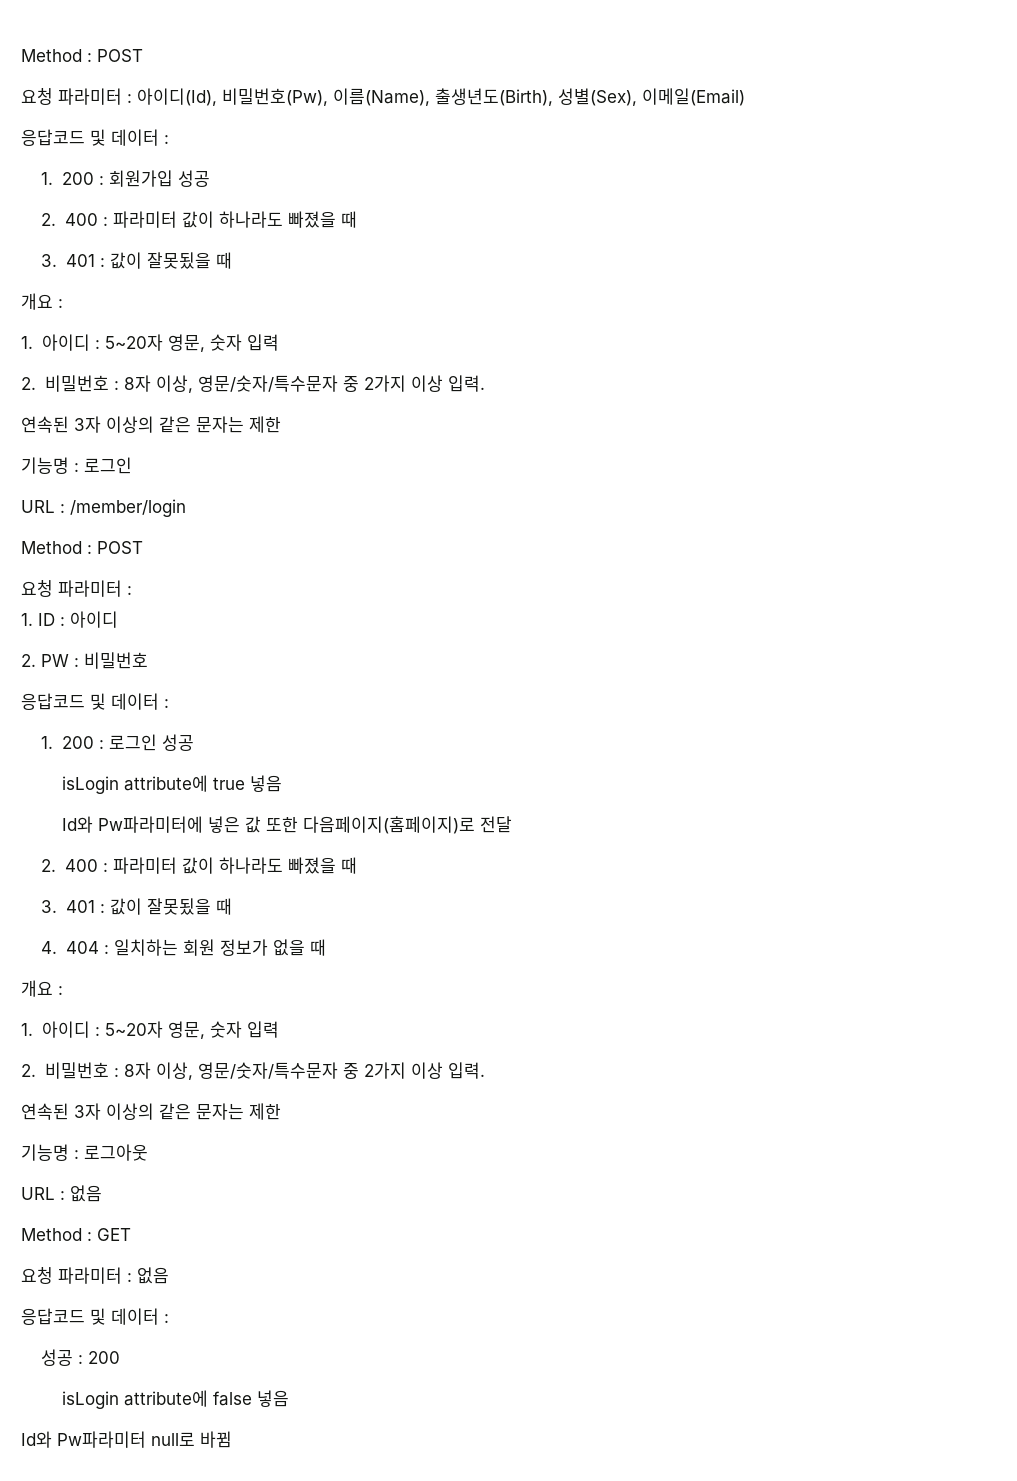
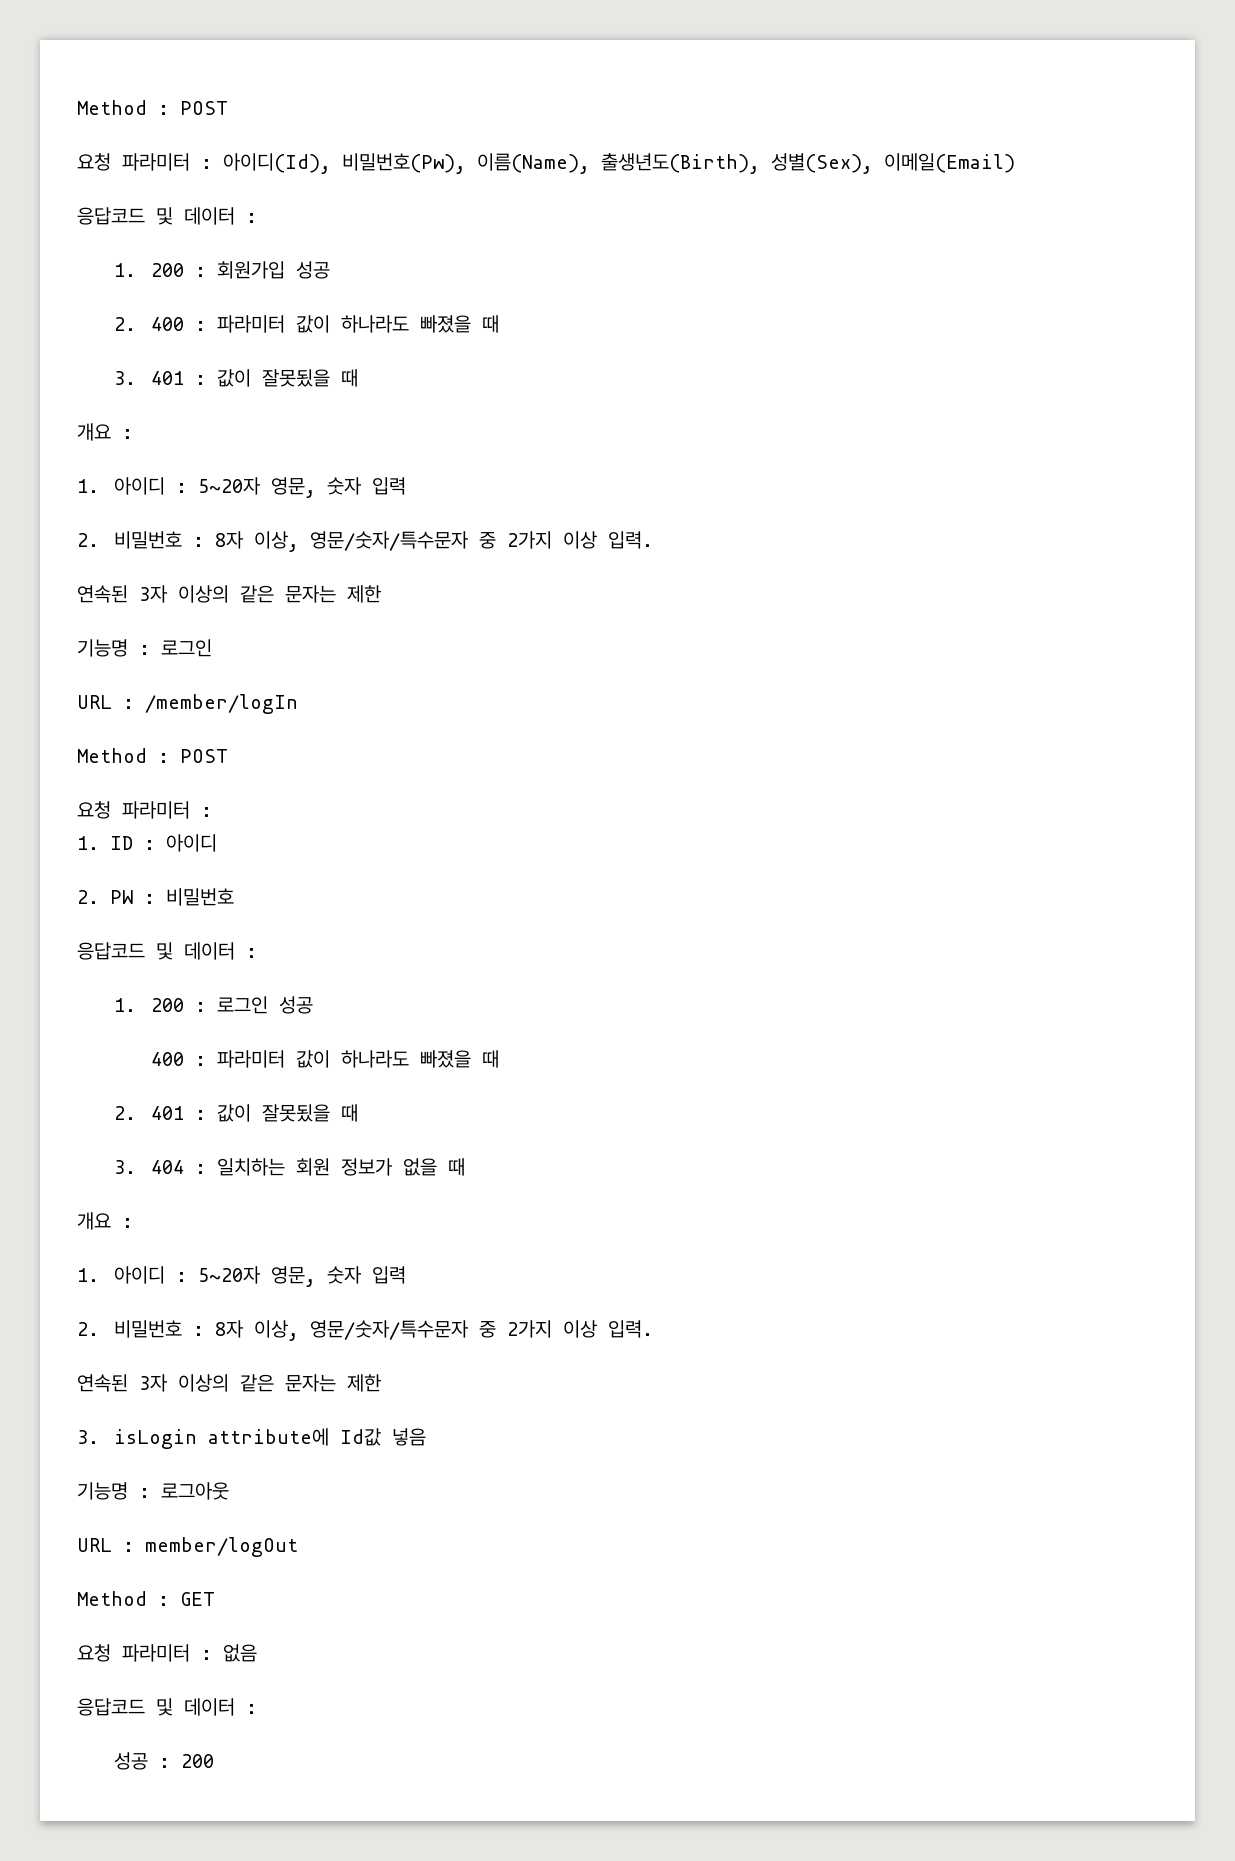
[70,499,186,517] /member/login -> [145,694,298,714] /member/logIn
[61,775,282,794] [61,816,512,834] [41,857,357,874] [41,898,232,915] [41,941,58,954] isLogin attribute에 true 넣음 // Id와 Pw파라미터에 넣은 값 또한 다음페이지(홈페이지)로 전달 // 2. 400 : 파라미터 값이 하나라도 빠졌을 때 // 3. 401 : 값이 잘못됬을 때 // 4. -> [150,1050,499,1068] [113,1104,358,1122] [113,1160,136,1174] 400 : 파라미터 값이 하나라도 빠졌을 때 // 2. 401 : 값이 잘못됬을 때 // 3.
(281, 1111) none -> [77,1428,426,1449] // 3. isLogin attribute에 Id값 넣음
[70,1185,102,1202] 없음 -> [145,1537,298,1557] member/logOut
[61,1390,289,1409] [21,1431,232,1448] // isLogin attribute에 false 넣음 // Id와 Pw파라미터 null로 바뀜 -> (214, 1761) none

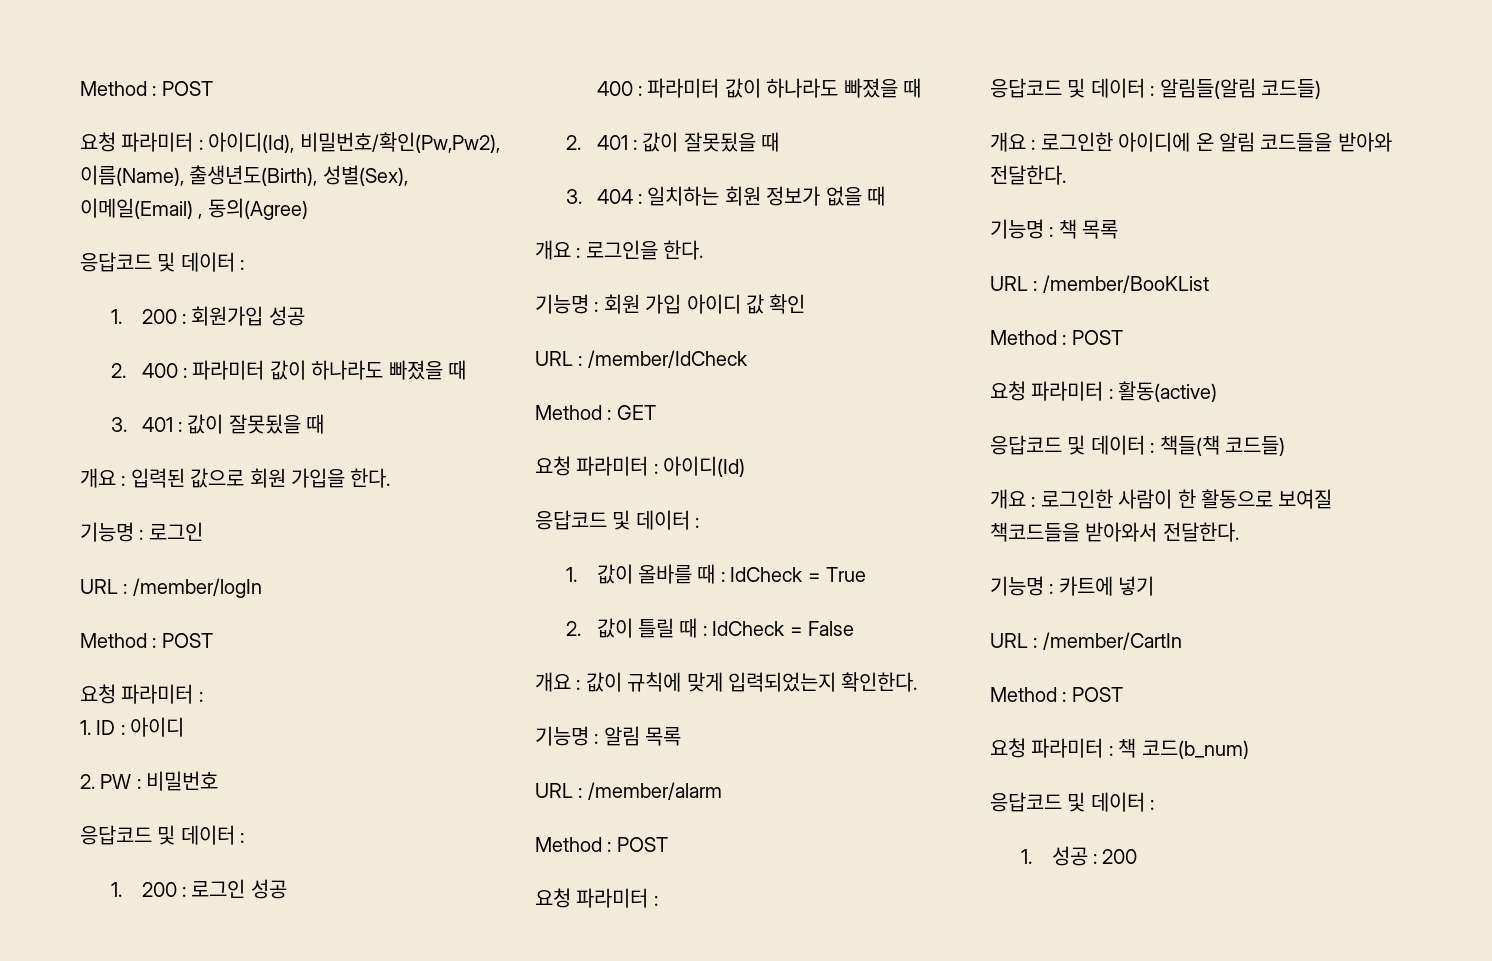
[342,153,466,174] 비밀번호(Pw), -> [299,132,500,153] 비밀번호/확인(Pw,Pw2),
(1015, 163) none -> [198,198,308,220] , 동의(Agree)
[77,477,406,498] [77,531,653,552] [77,585,381,603] // 1. 아이디 : 5~20자 영문, 숫자 입력 // 2. 비밀번호 : 8자 이상, 영문/숫자/특수문자 중 2가지 이상 입력. // 연속된 3자 이상의 같은 문자는 제한 -> [130,468,391,488] 입력된 값으로 회원 가입을 한다.
[77,1266,406,1287] [77,1320,653,1341] [77,1374,381,1392] [77,1428,426,1449] [77,1482,229,1500] [77,1537,298,1557] // 1. 아이디 : 5~20자 영문, 숫자 입력 // 2. 비밀번호 : 8자 이상, 영문/숫자/특수문자 중 2가지 이상 입력. // 연속된 3자 이상의 같은 문자는 제한 // 3. isLogin attribute에 Id값 넣음 // 기능명 : 로그아웃 // URL : member/logOut -> [585,240,704,260] [535,294,806,314] [535,350,748,368] 로그인을 한다. // 기능명 : 회원 가입 아이디 값 확인 // URL : /member/IdCheck
[223,1644,257,1662] [77,1698,257,1716] 없음 // 응답코드 및 데이터 : // -> [663,456,746,477] [535,510,700,530] [565,564,866,584] [565,618,854,638] [535,672,918,692] [535,726,682,746] [535,782,722,800] [535,837,668,852] [535,888,658,908] [990,78,1321,99] [990,132,1392,152] [990,165,1066,185] [990,219,1119,239] [990,275,1209,293] [990,330,1123,345] [990,381,1218,402] [990,435,1285,456] [990,489,1333,509] [990,522,1239,542] [990,576,1155,596] [990,632,1182,650] [990,687,1123,702] [990,738,1249,759] [990,792,1155,812] [1020,849,1032,864] 아이디(Id) // 응답코드 및 데이터 : // 1. 값이 올바를 때 : IdCheck = True // 2. 값이 틀릴 때 : IdCheck = False // 개요 : 값이 규칙에 맞게 입력되었는지 확인한다. // 기능명 : 알림 목록 // URL : /member/alarm // Method : POST // 요청 파라미터 : // 응답코드 및 데이터 : 알림들(알림 코드들) // 개요 : 로그인한 아이디에 온 알림 코드들을 받아와 전달한다. // 기능명 : 책 목록 // URL : /member/BooKList // Method : POST // 요청 파라미터 : 활동(active) // 응답코드 및 데이터 : 책들(책 코드들) // 개요 : 로그인한 사람이 한 활동으로 보여질 책코드들을 받아와서 전달한다. // 기능명 : 카트에 넣기 // URL : /member/CartIn // Method : POST // 요청 파라미터 : 책 코드(b_num) // 응답코드 및 데이터 : // 1.

